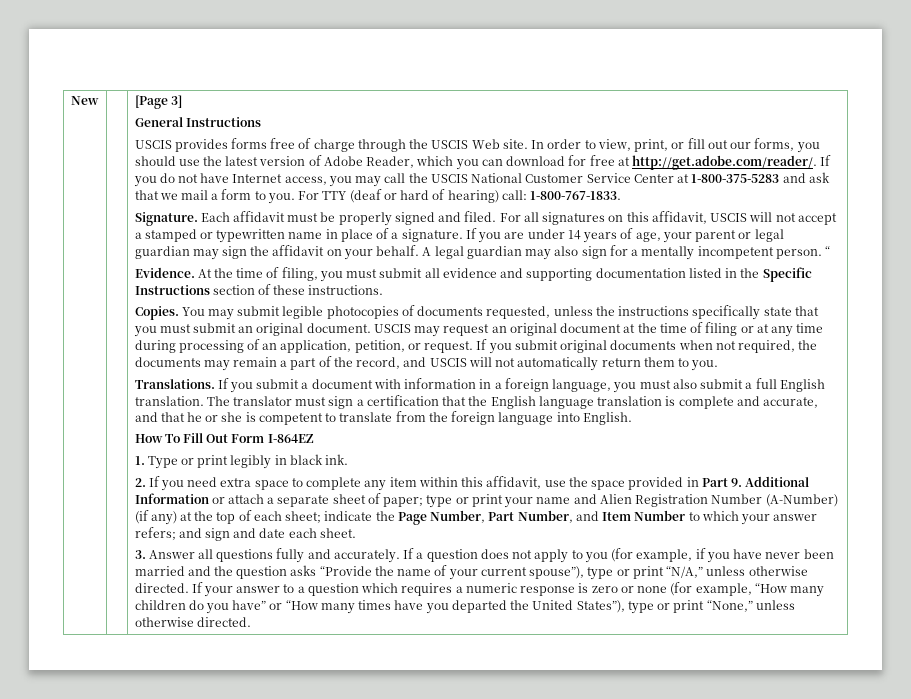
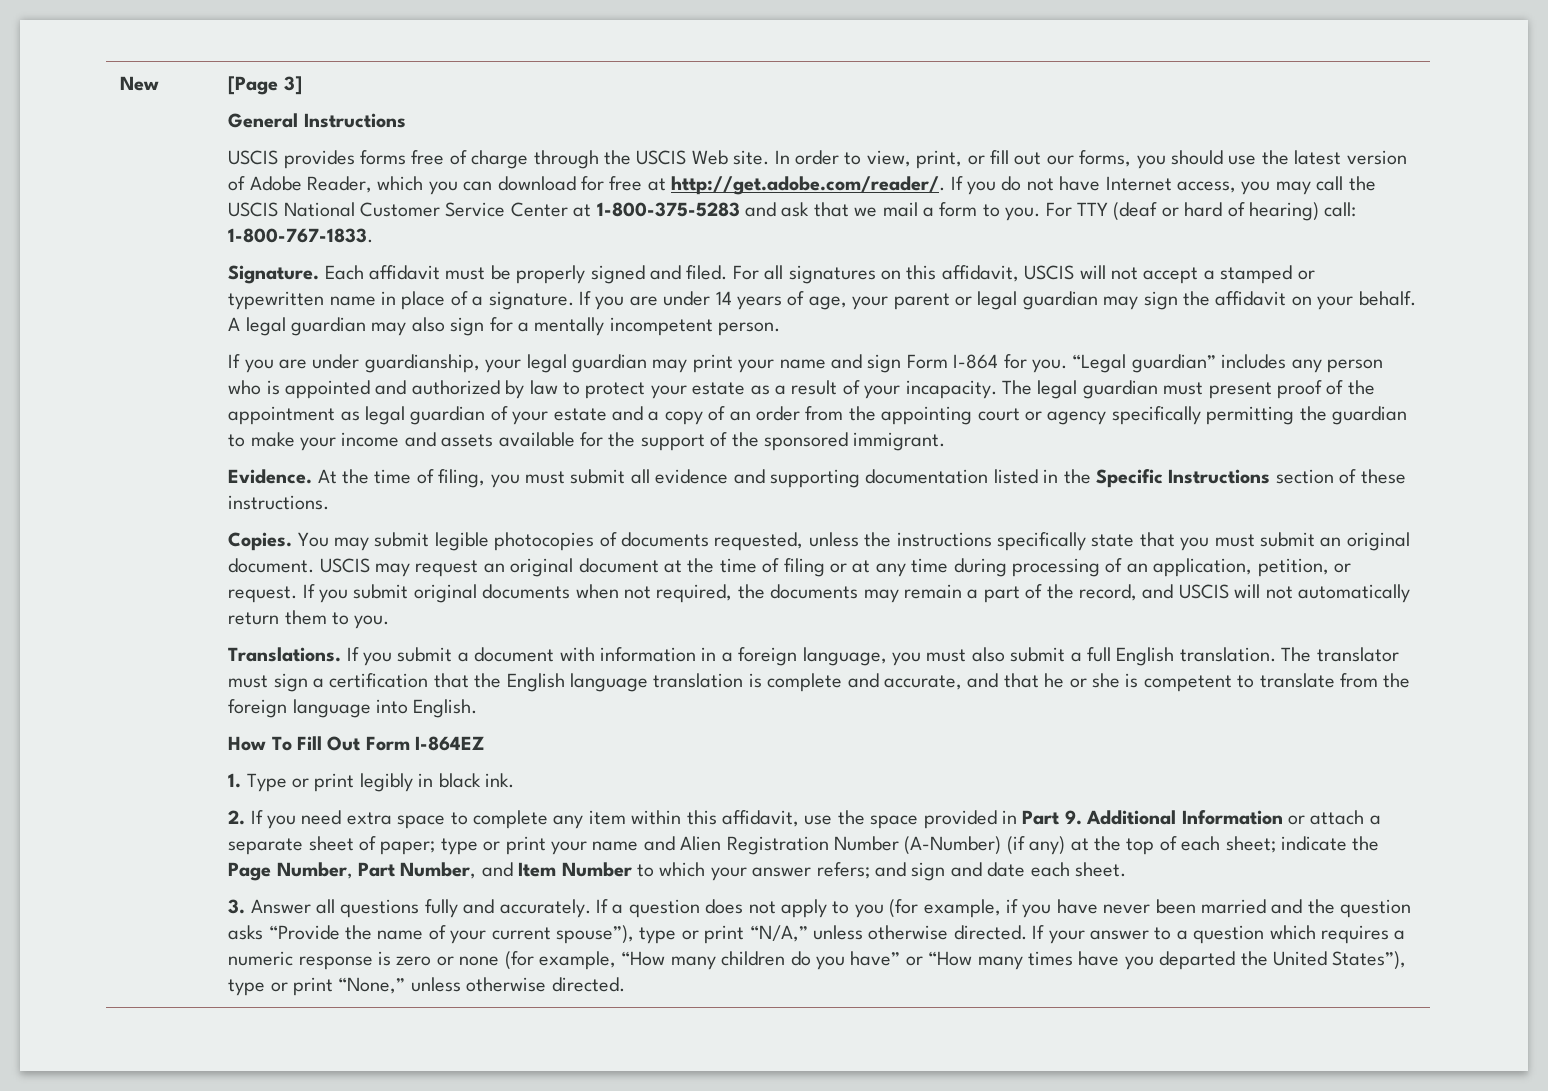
[825,246,831,256] “ -> [228,354,1384,373] [228,380,1375,399] [228,406,1408,425] [228,432,946,451] // If you are under guardianship, your legal guardian may print your name and sign Form I-864 for you. “Legal guardian” includes any person who is appointed and authorized by law to protect your estate as a result of your incapacity. The legal guardian must present proof of the appointment as legal guardian of your estate and a copy of an order from the appointing court or agency specifically permitting the guardian to make your income and assets available for the support of the sponsored immigrant.

